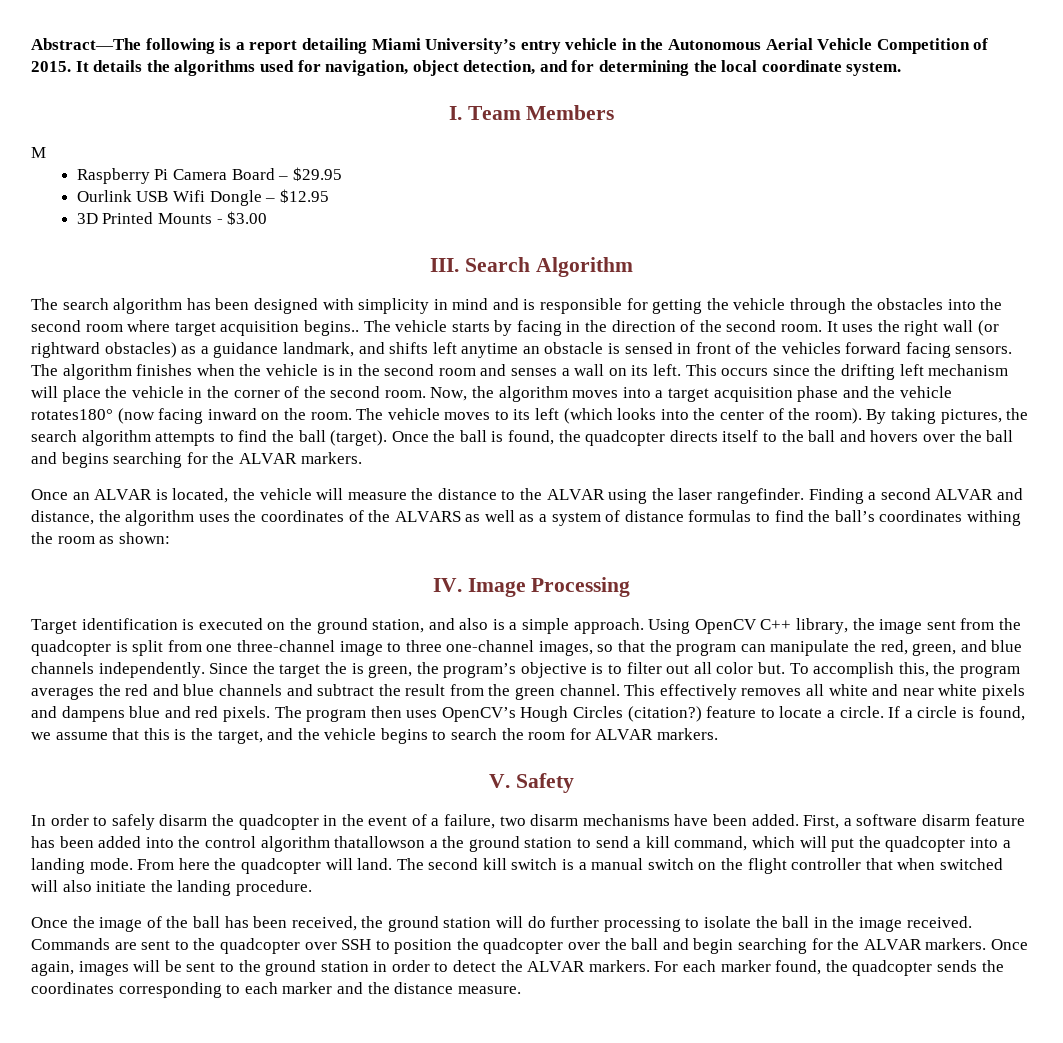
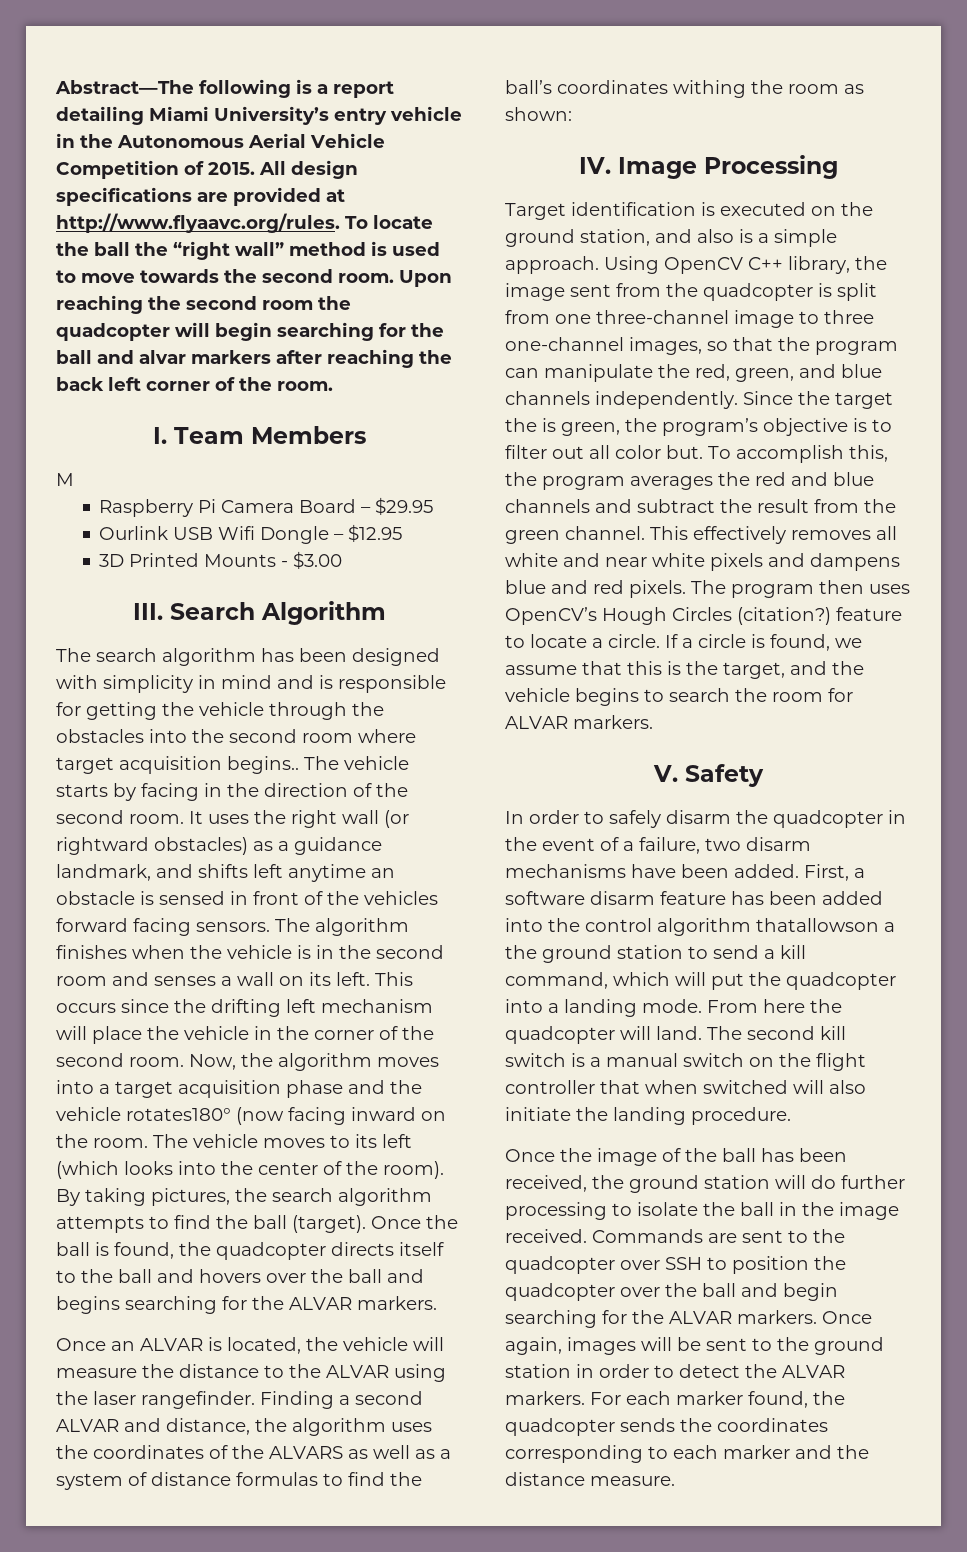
[75,60,902,76] It details the algorithms used for navigation, object detection, and for determining the local coordinate system. -> [259,160,358,179] [56,187,345,206] [56,213,433,233] [56,241,440,260] [56,269,452,287] [56,295,351,314] [56,322,444,341] [56,349,452,368] [56,377,333,391] All design specifications are provided at http://www.flyaavc.org/rules. To locate the ball the “right wall” method is used to move towards the second room. Upon reaching the second room the quadcopter will begin searching for the ball and alvar markers after reaching the back left corner of the room.

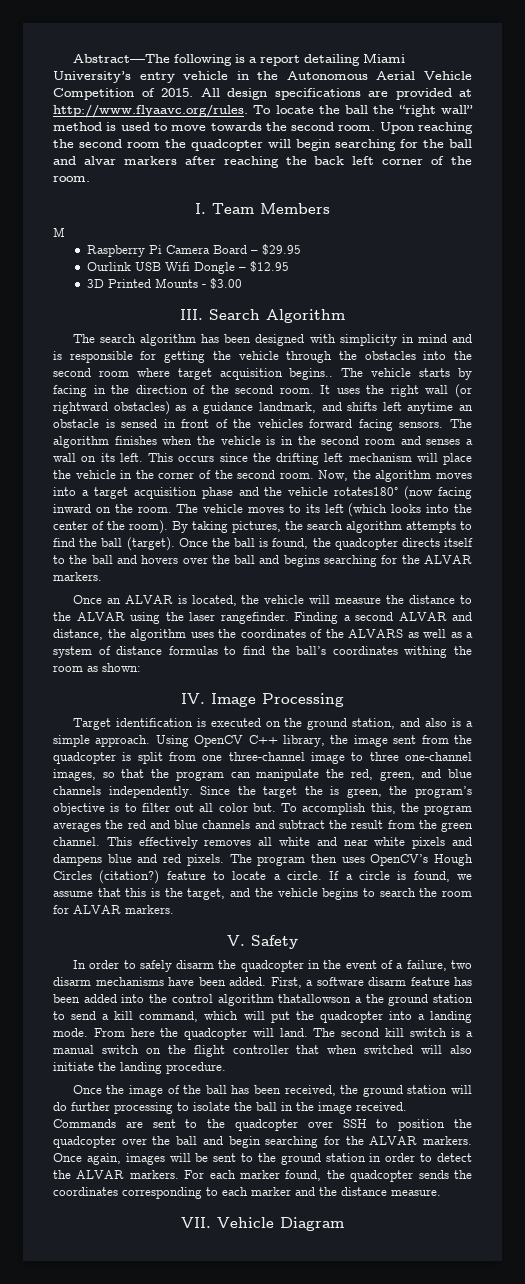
(675, 1481) none -> [181,1217,344,1231] // VII. Vehicle Diagram

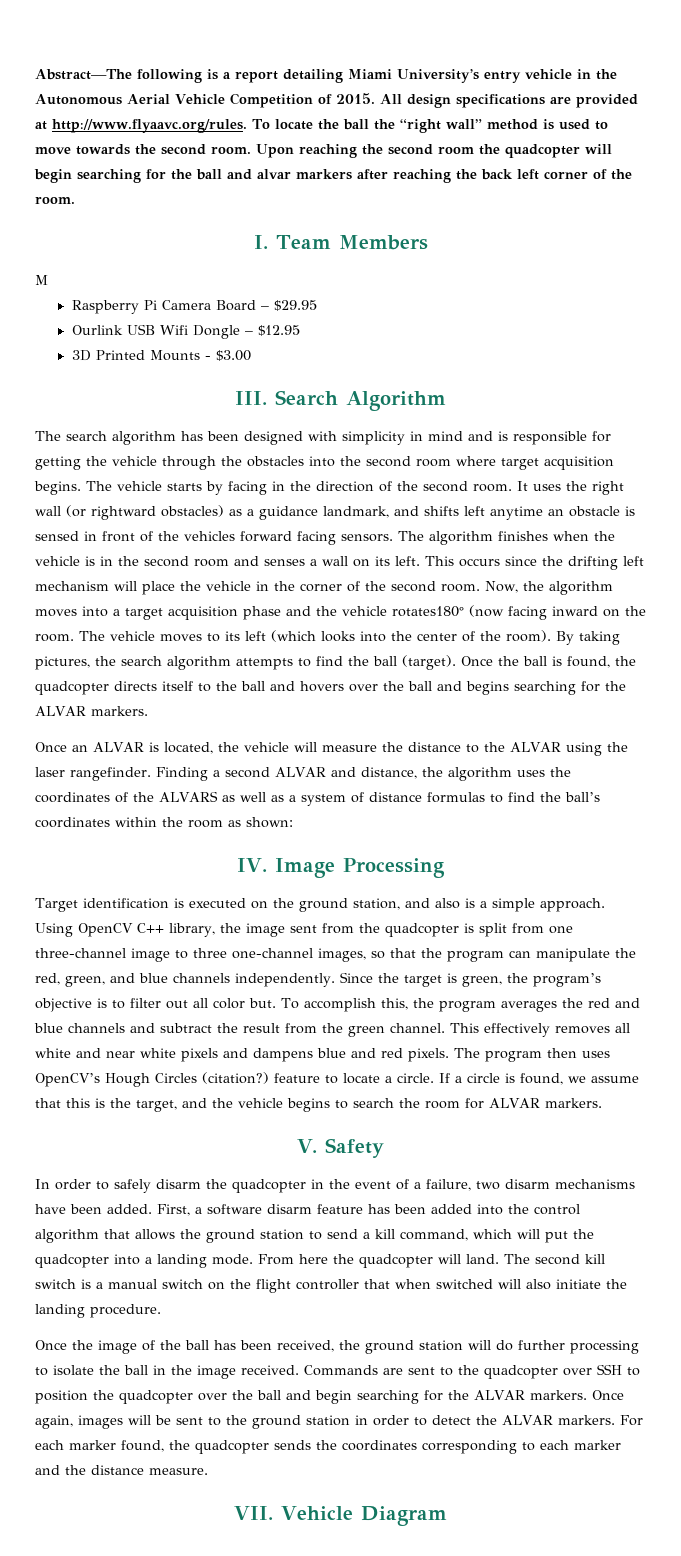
[289,368,334,380] begins.. -> [34,481,81,495] begins.
[404,646,448,658] withing -> [115,817,157,827] within
[304,786,323,795] the -> (442, 981) none
[278,994,362,1003] thatallowson a -> [104,1229,175,1240] that allows

